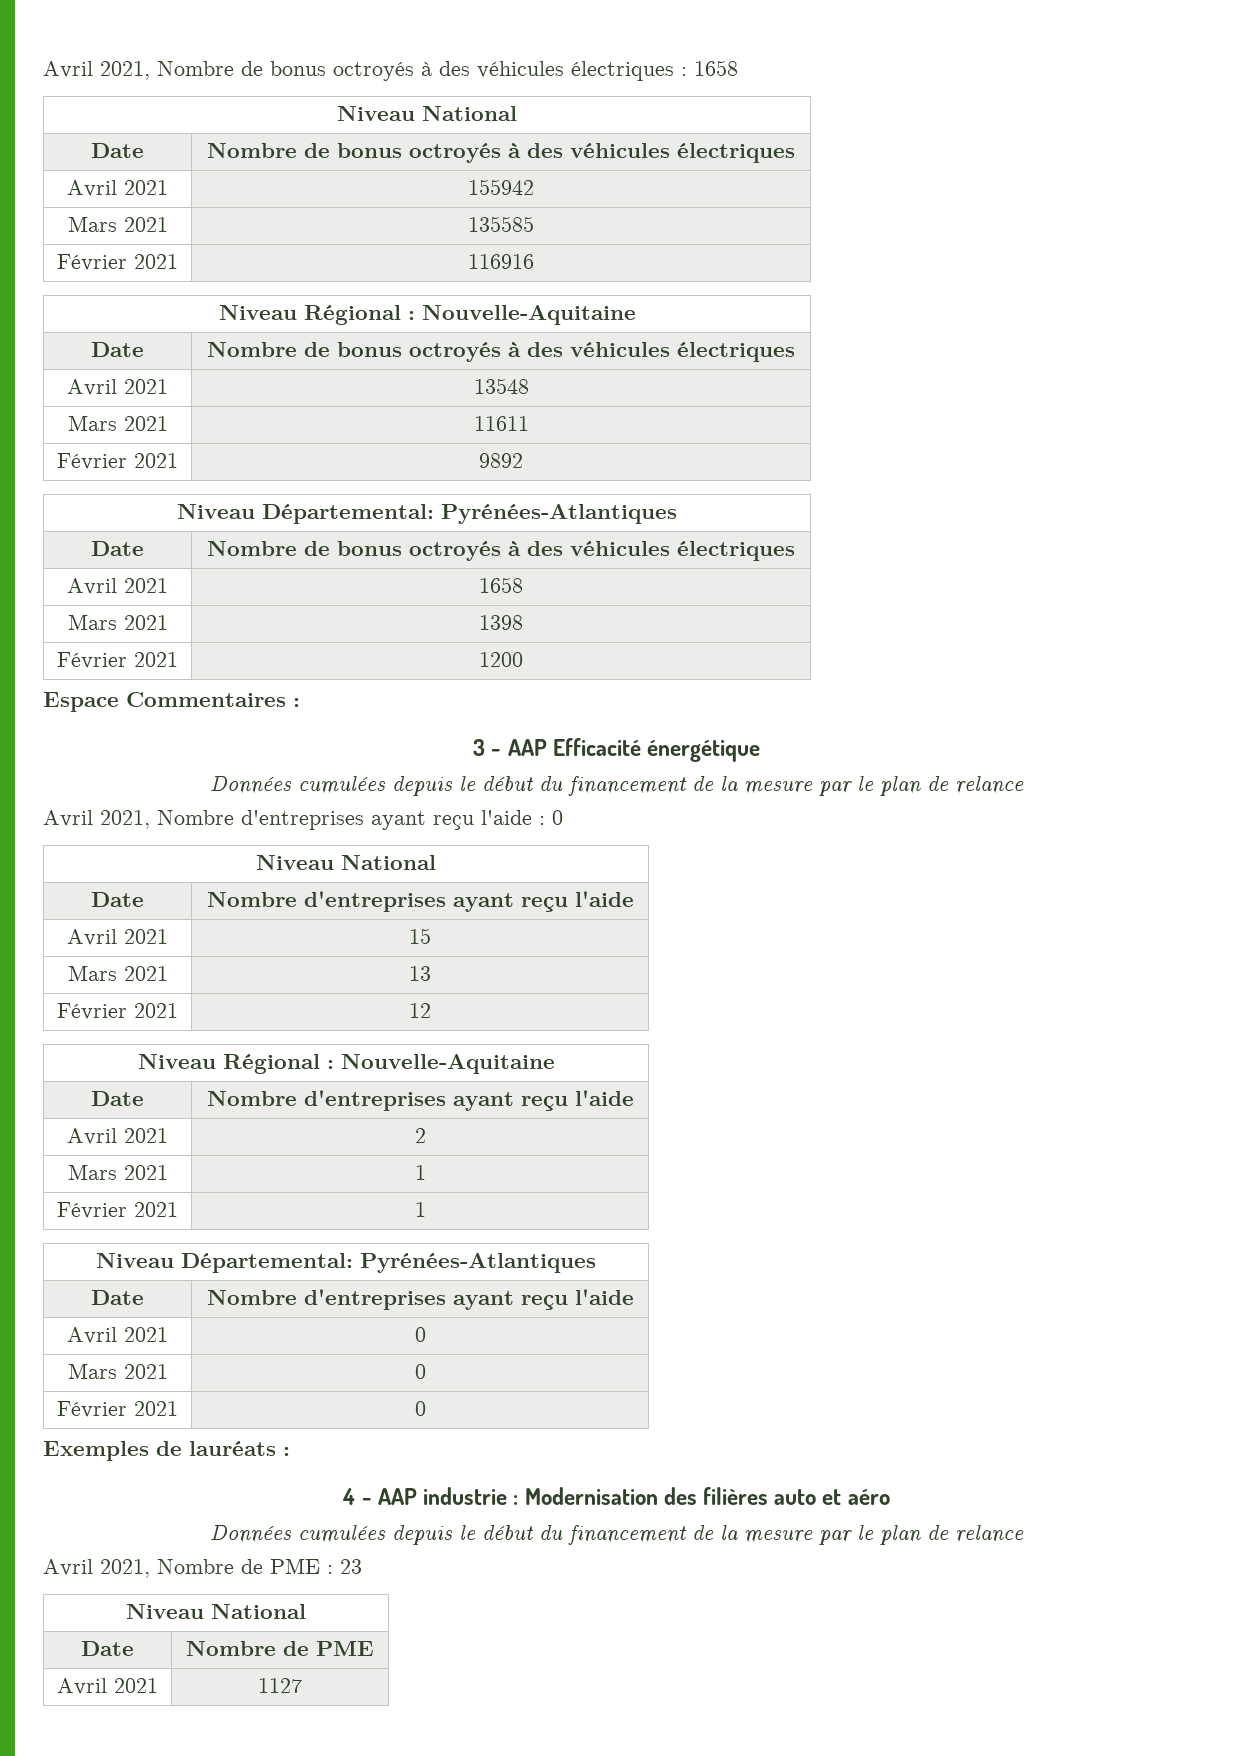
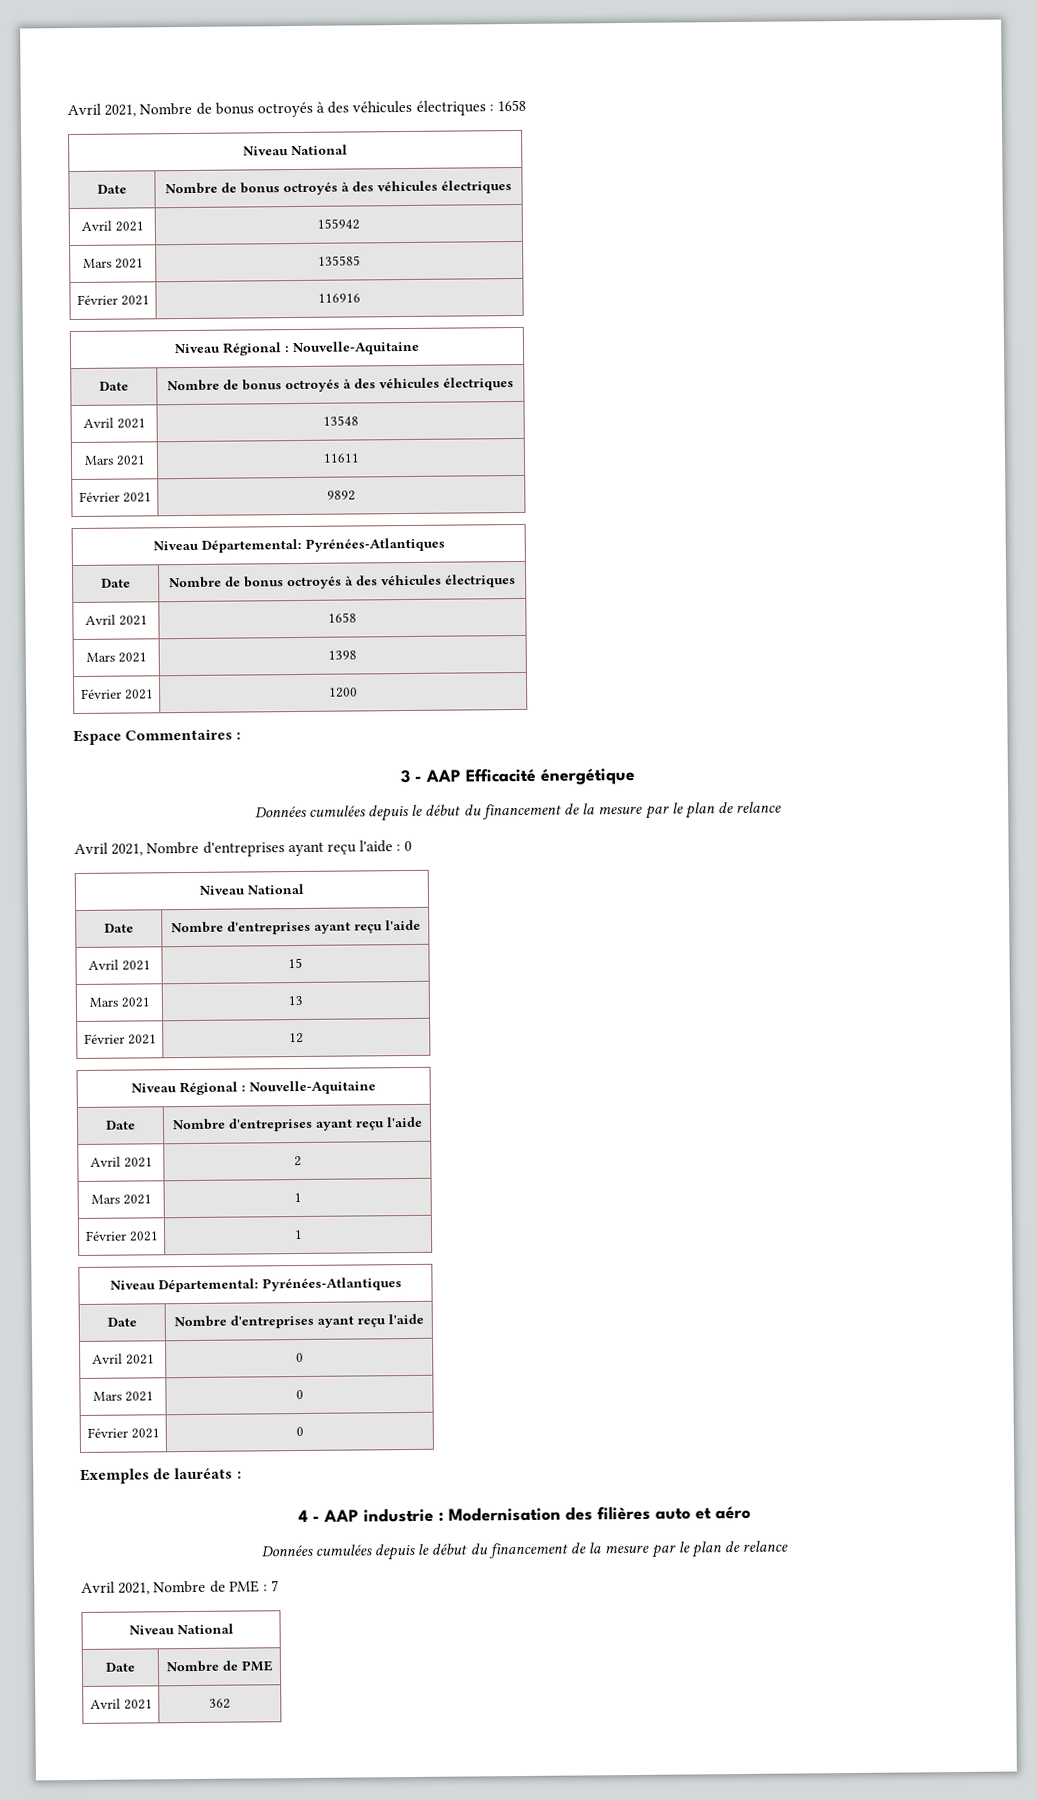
[340,1559,362,1574] 23 -> [271,1580,280,1592] 7
[258,1678,302,1693] 1127 -> [209,1698,231,1709] 362

